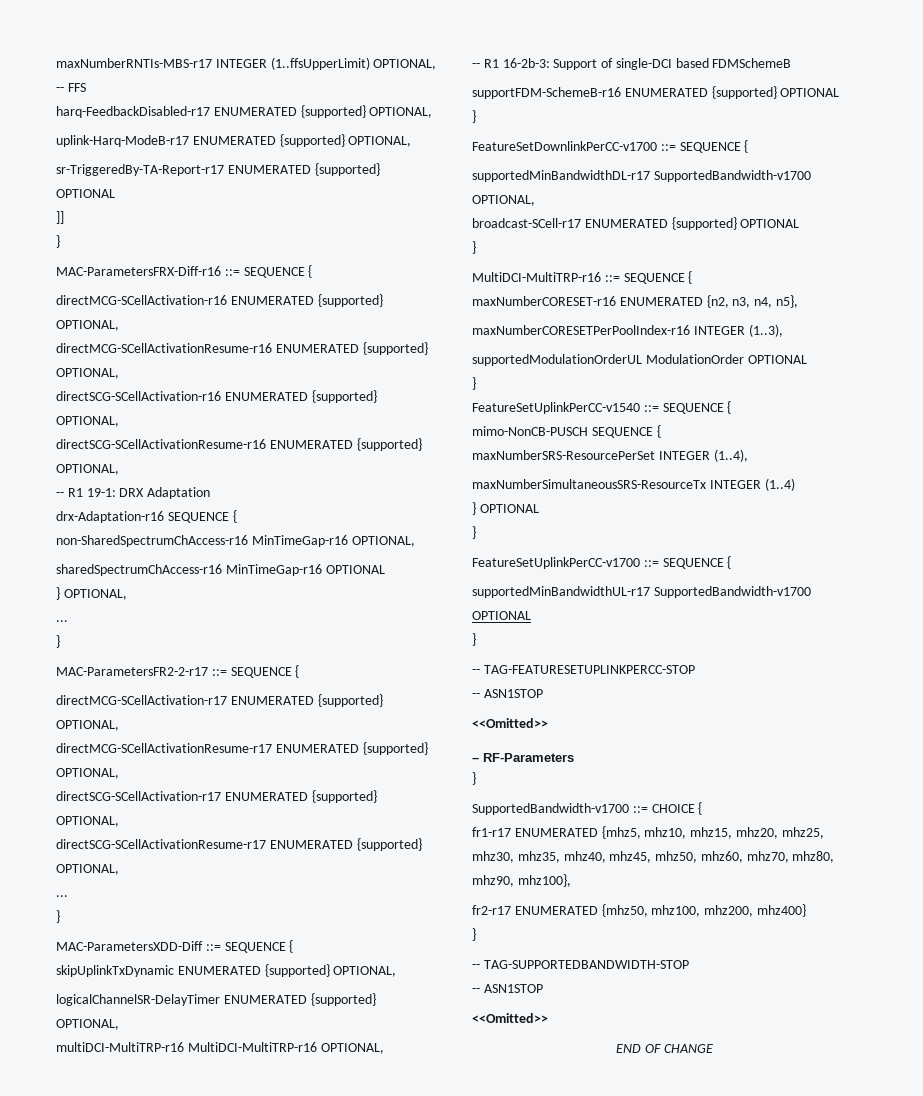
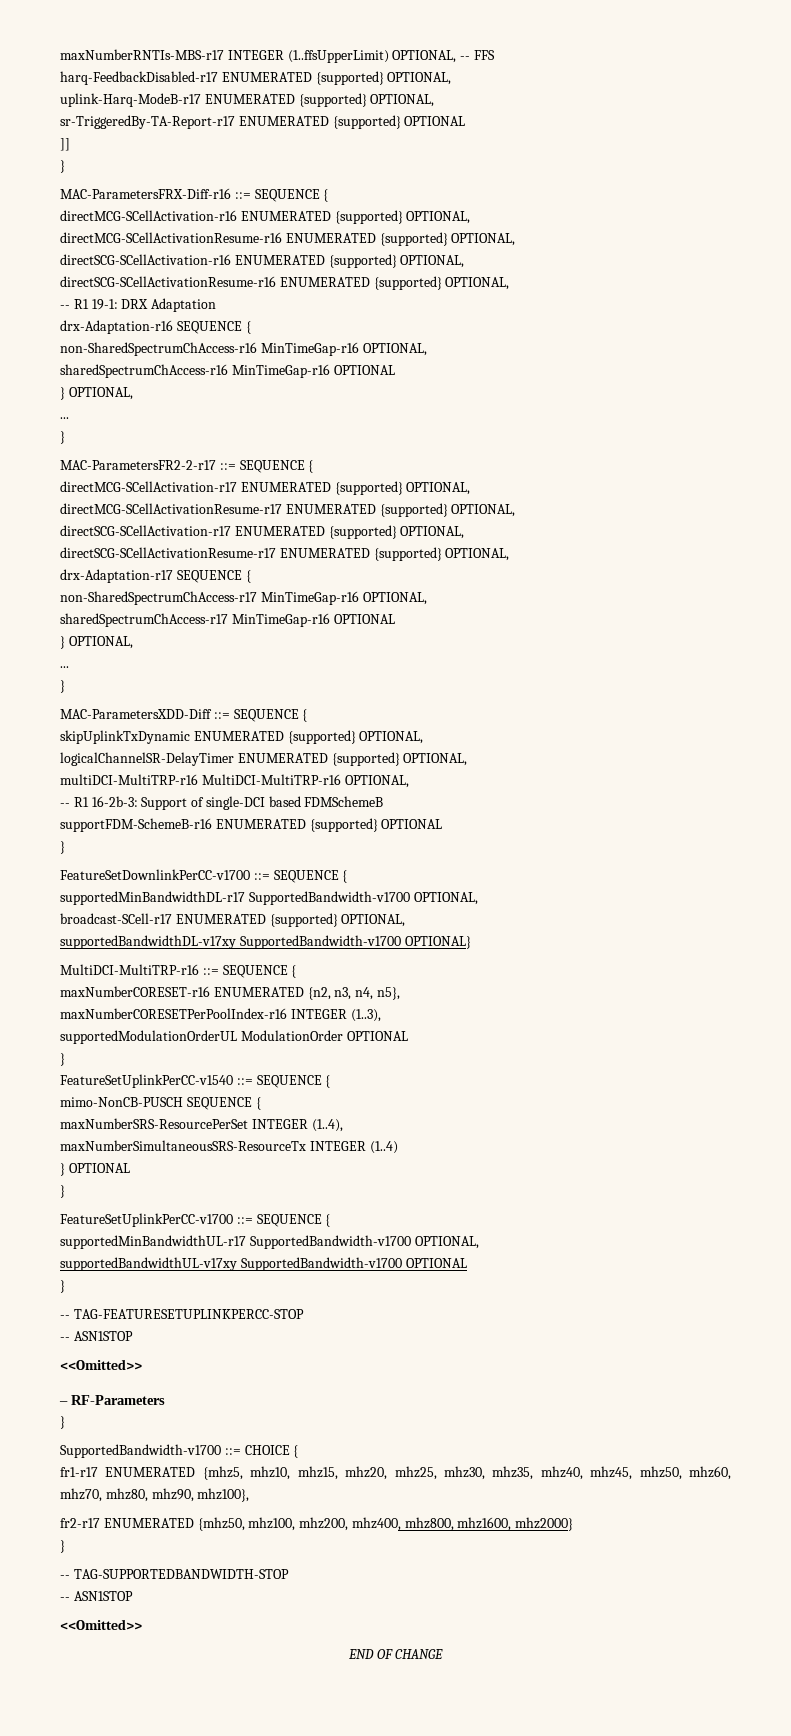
(119, 869) none -> [60,569,251,583] [60,591,427,605] [60,613,395,627] [60,636,133,649] // drx-Adaptation-r17 SEQUENCE { // non-SharedSpectrumChAccess-r17 MinTimeGap-r16 OPTIONAL, // sharedSpectrumChAccess-r17 MinTimeGap-r16 OPTIONAL // } OPTIONAL,
[740,219,800,228] [472,241,476,254] OPTIONAL // } -> [341,914,406,927] [60,935,471,949] OPTIONAL, // supportedBandwidthDL-v17xy SupportedBandwidth-v1700 OPTIONAL}
(811, 592) none -> [414,1236,479,1249] [60,1257,402,1271] OPTIONAL, // supportedBandwidthUL-v17xy SupportedBandwidth-v1700
[756,904,806,917] mhz400} -> [351,1517,574,1531] mhz400, mhz800, mhz1600, mhz2000}

